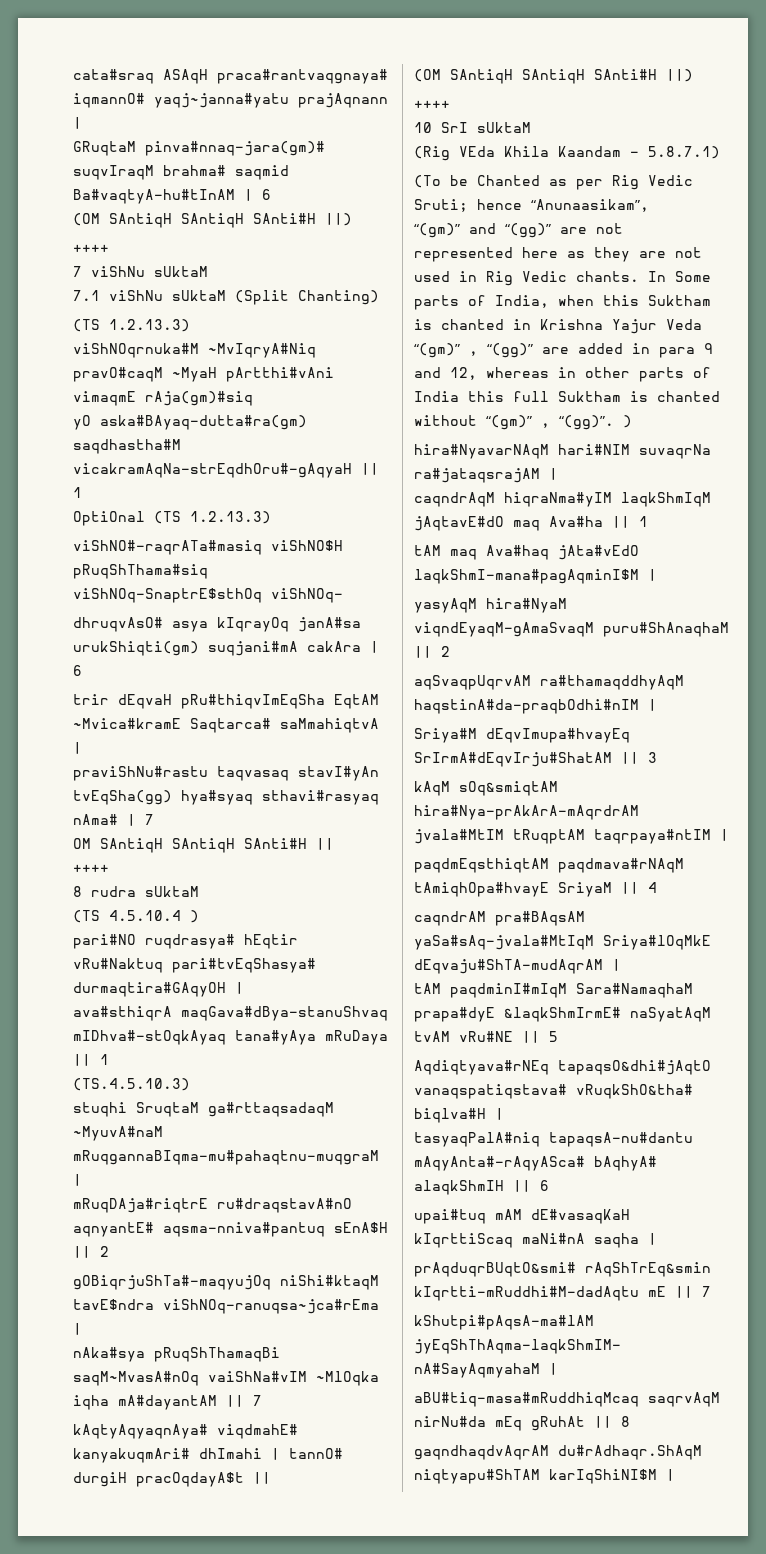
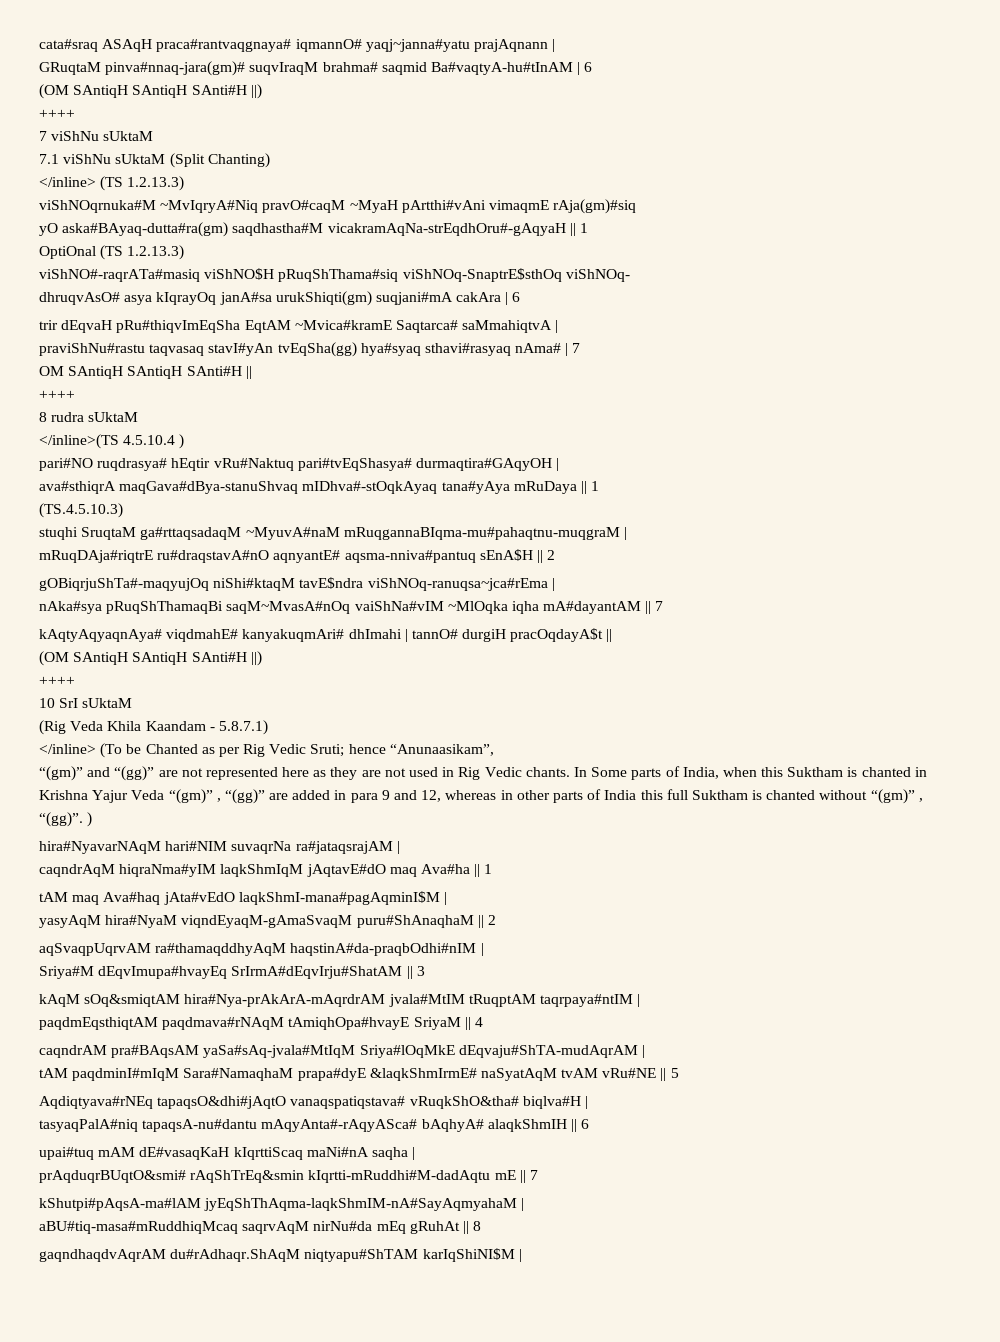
(379, 297) none -> [39,177,96,187] </inline>
[73,910,100,923] (TS -> [39,434,119,449] </inline>(TS
[459,146,495,157] VEda -> [70,721,104,731] Veda
(720, 152) none -> [39,744,96,754] </inline>

